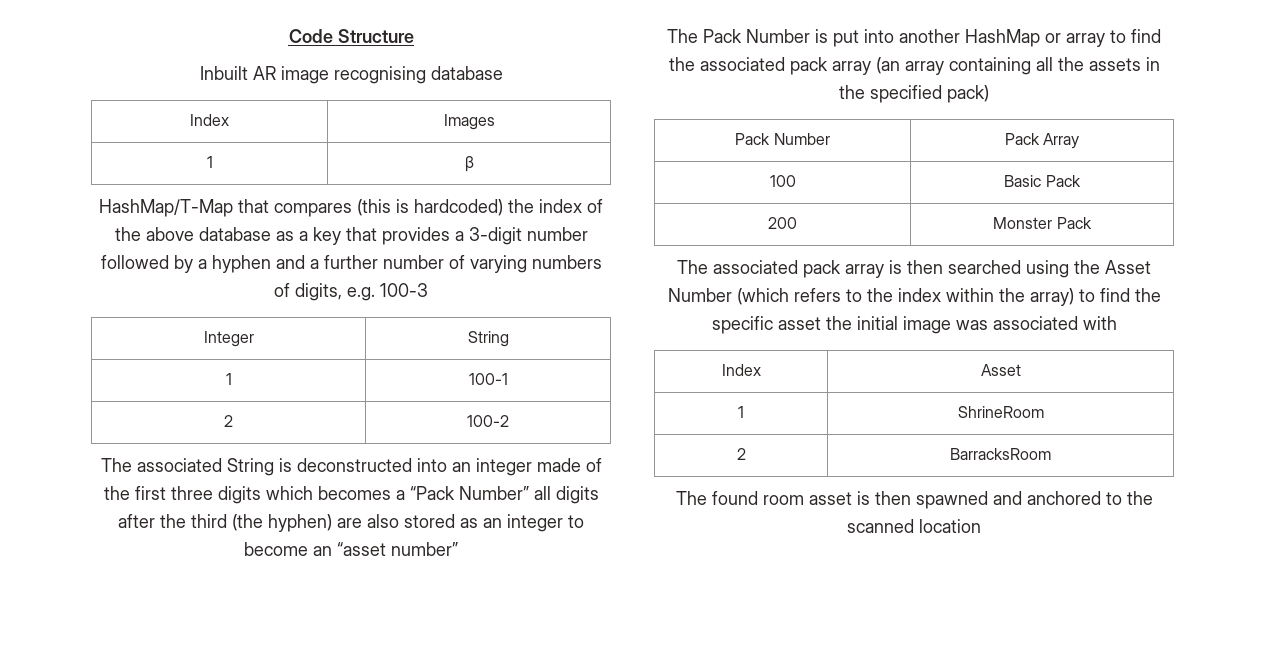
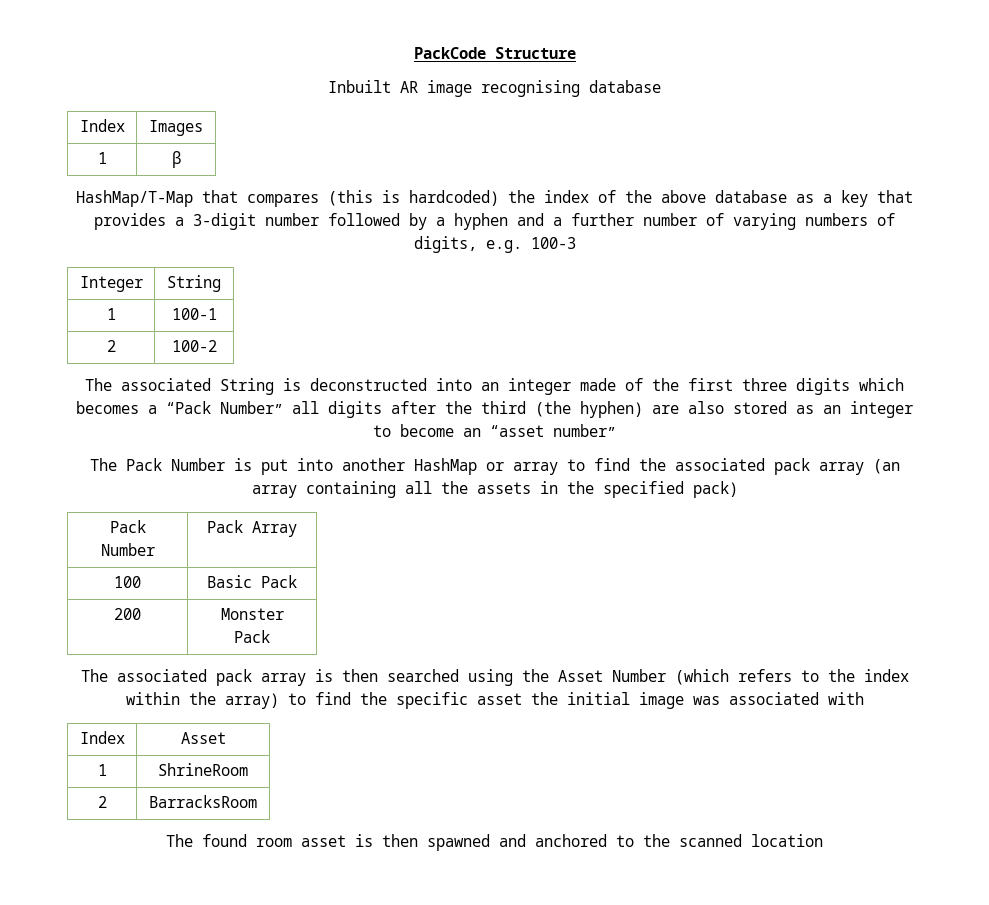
[288,29,333,43] Code -> [413,47,486,59] PackCode

